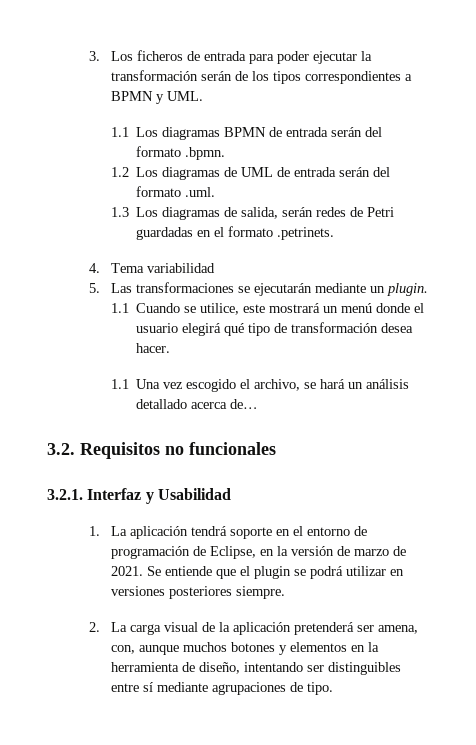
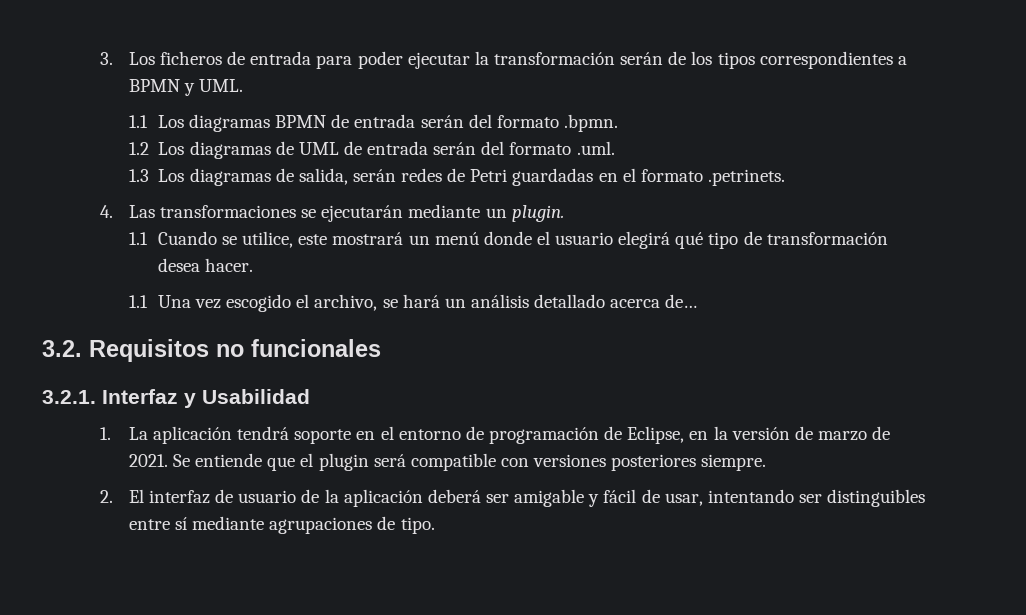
[110,263,215,273] [89,283,101,293] Tema variabilidad // 5. -> (113, 211) none
[293,566,404,579] se podrá utilizar en -> [373,453,529,471] será compatible con
[110,622,418,635] [110,642,379,655] [110,662,240,674] La carga visual de la aplicación pretenderá ser amena, con, aunque muchos botones y elementos en la herramienta de diseño, -> [128,489,703,507] El interfaz de usuario de la aplicación deberá ser amigable y fácil de usar,

